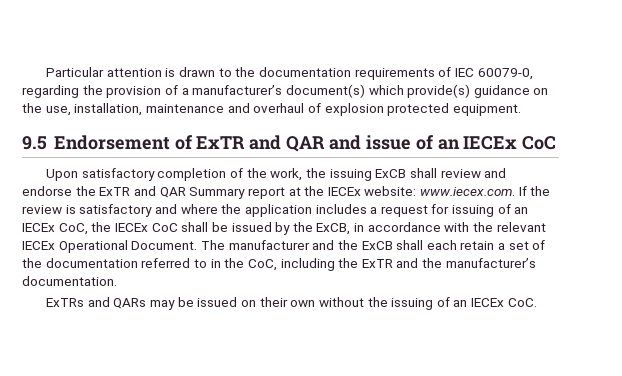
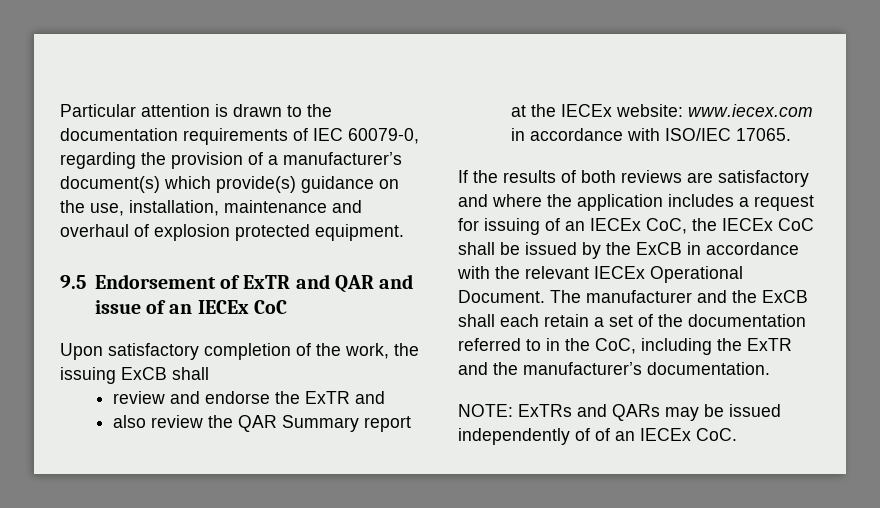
(437, 173) none -> (209, 373) //
(156, 191) none -> [113,415,234,428] // also review the
[420,186,551,196] [22,205,76,214] www.iecex.com. If the review is -> [688,104,814,117] [511,128,792,141] [458,170,713,183] www.iecex.com in accordance with ISO/IEC 17065. // If the results of both reviews are
[316,223,351,235] ExCB, -> [636,242,682,255] ExCB
(117, 281) none -> [458,404,513,417] NOTE:
[240,297,434,310] on their own without the issuing -> [458,428,590,445] independently of

